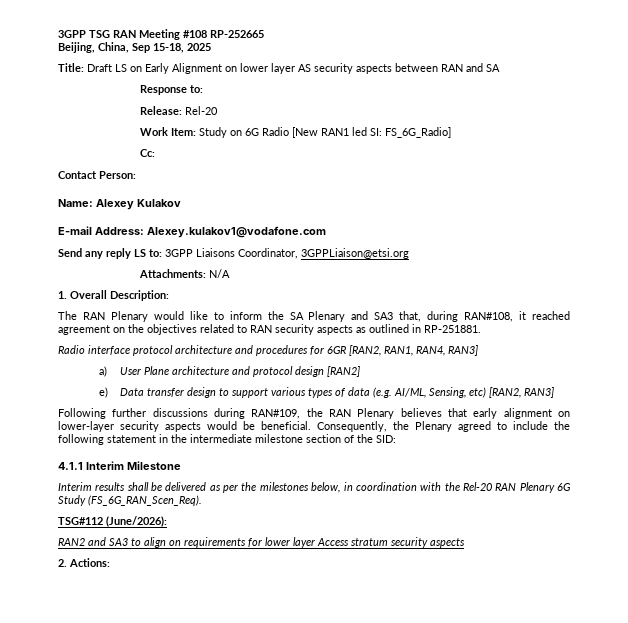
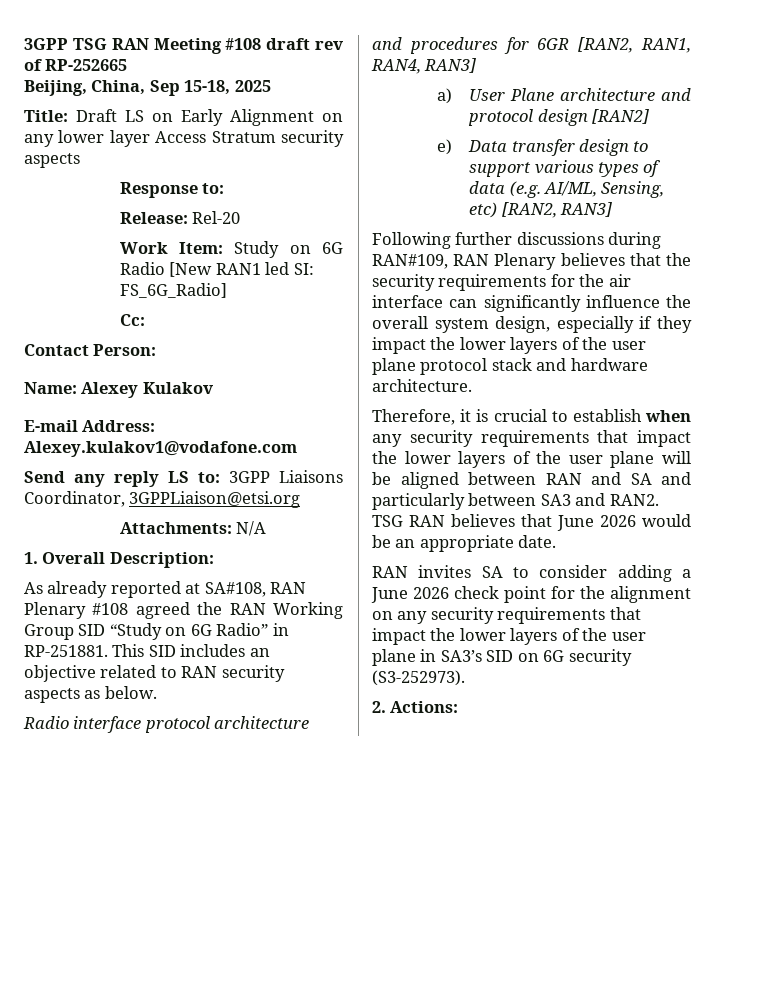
(207, 34) none -> [266,38,343,50] [24,59,42,71] draft rev of
[240,63,500,74] lower layer AS security aspects between RAN and SA -> [24,130,344,147] [24,153,80,168] any lower layer Access Stratum security aspects
[58,311,570,322] [58,324,197,335] The RAN Plenary would like to inform the SA Plenary and SA3 that, during RAN#108, it reached agreement on the objectives -> [24,581,307,598] [24,602,343,619] [24,623,289,640] [24,644,270,657] [24,665,96,682] As already reported at SA#108, RAN Plenary #108 agreed the RAN Working Group SID “Study on 6G Radio” in RP-251881. This SID includes an objective
[369,324,481,333] outlined in RP-251881. -> [104,686,157,699] below.
[306,408,323,417] the -> (448, 261) none
[473,408,570,419] [58,421,570,432] [58,434,396,445] [58,461,181,470] [58,482,572,493] [58,495,202,506] [58,516,167,527] [58,537,465,548] early alignment on lower-layer security aspects would be beneficial. Consequently, the Plenary agreed to include the following statement in the intermediate milestone section of the SID: // 4.1.1 Interim Milestone // Interim results shall be delivered as per the milestones below, in coordination with the Rel-20 RAN Plenary 6G Study (FS_6G_RAN_Scen_Req). // TSG#112 (June/2026): // RAN2 and SA3 to align on requirements for lower layer Access stratum security aspects -> [666,253,691,266] [372,274,631,291] [372,295,691,312] [372,316,692,333] [372,337,646,354] [372,358,648,375] [372,379,472,392] [372,409,691,425] [372,430,691,447] [372,451,691,468] [372,472,691,489] [372,493,659,510] [372,514,691,531] [372,535,557,552] [372,565,691,582] [371,586,691,603] [372,607,641,624] [372,628,646,645] [372,649,632,666] [372,670,465,686] the security requirements for the air interface can significantly influence the overall system design, especially if they impact the lower layers of the user plane protocol stack and hardware architecture. // Therefore, it is crucial to establish when any security requirements that impact the lower layers of the user plane will be aligned between RAN and SA and particularly between SA3 and RAN2. TSG RAN believes that June 2026 would be an appropriate date. // RAN invites SA to consider adding a June 2026 check point for the alignment on any security requirements that impact the lower layers of the user plane in SA3’s SID on 6G security (S3-252973).

